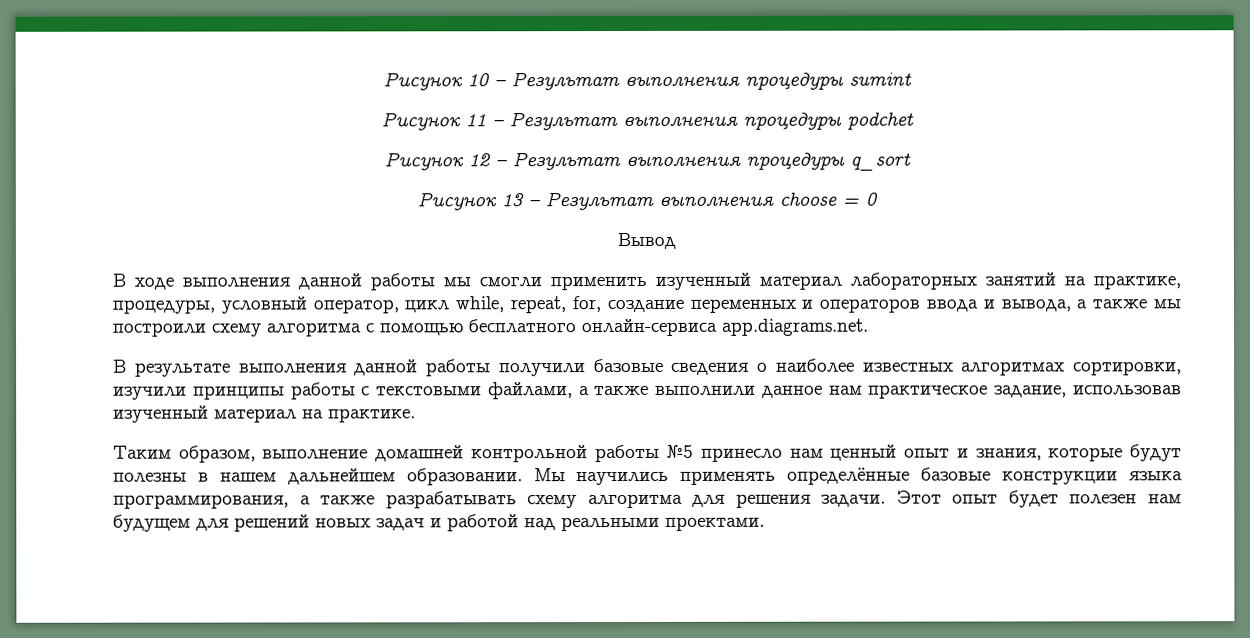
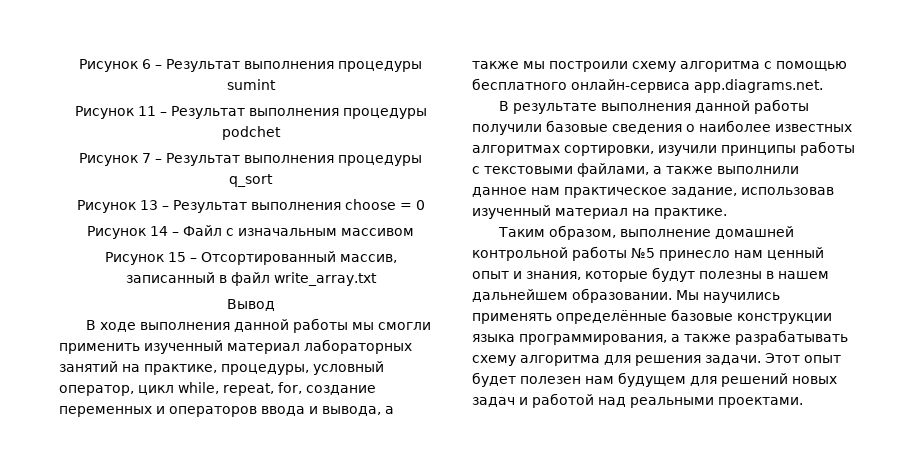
[382,72,490,91] Рисунок 10 -> [79,59,151,72] Рисунок 6
[467,153,491,167] 12 -> [142,153,151,163] 7
(878, 199) none -> [87,225,414,239] [104,251,397,265] [125,272,377,286] // Рисунок 14 – Файл с изначальным массивом // Рисунок 15 – Отсортированный массив, записанный в файл write_array.txt

